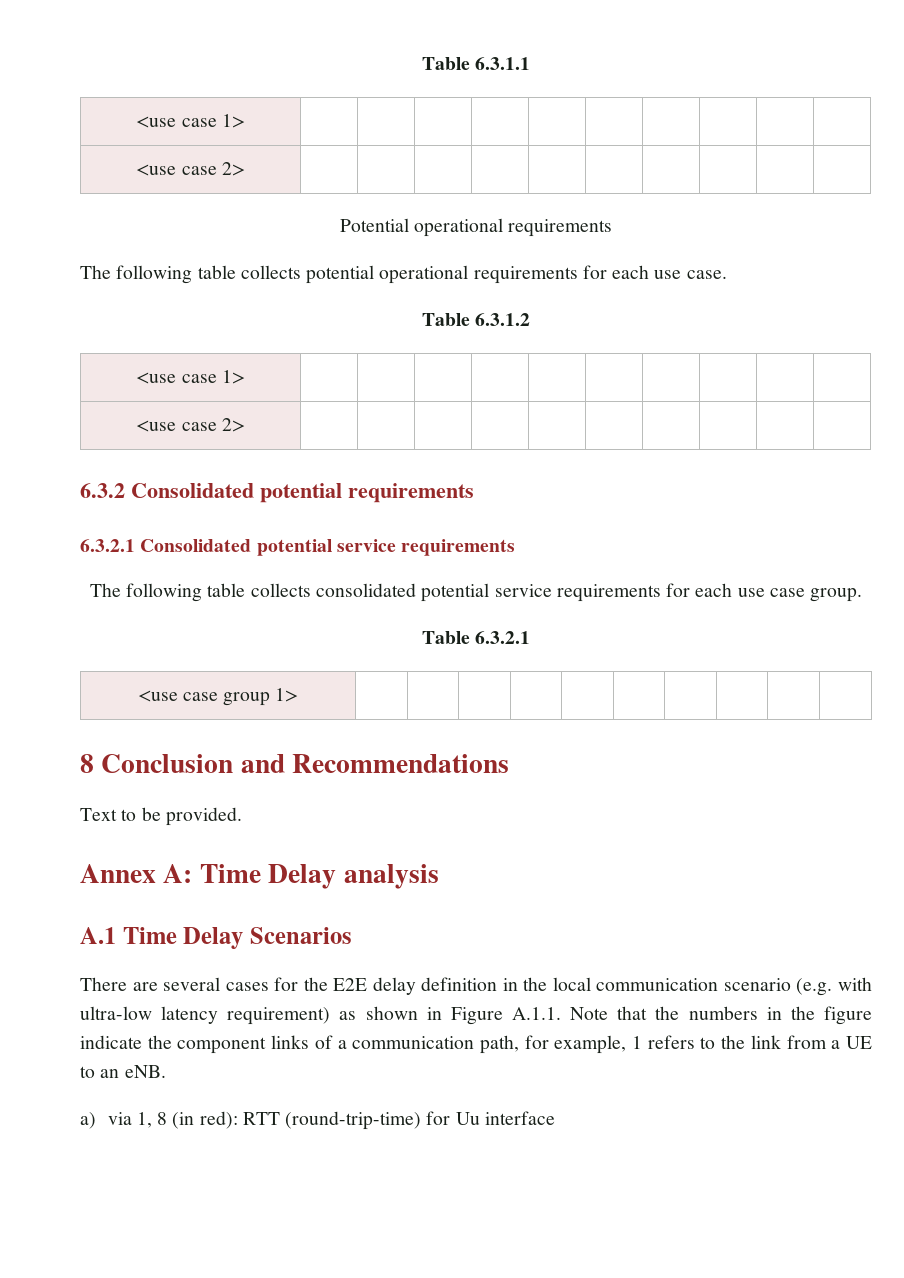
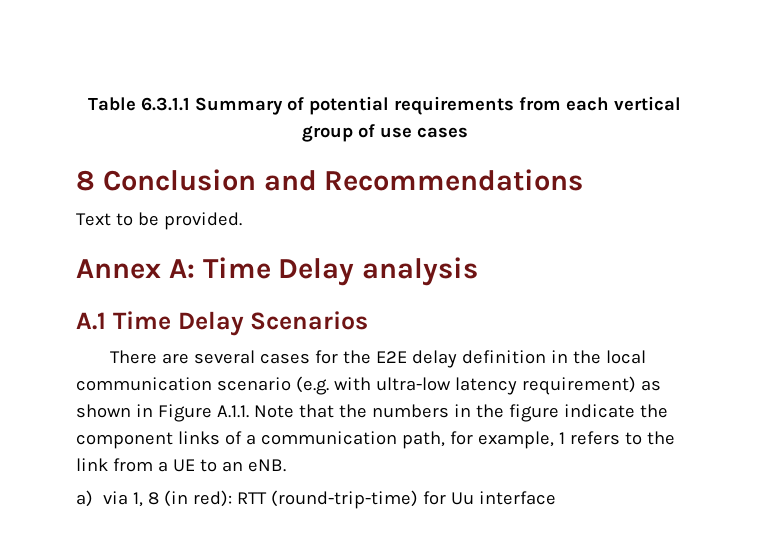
[136,114,245,128] [136,162,245,176] [339,218,613,237] [80,265,727,284] [421,313,531,326] [136,370,245,384] [136,418,245,432] [80,483,474,503] [80,539,516,556] [89,583,863,602] [421,631,531,644] [137,688,299,706] // <use case 1> | | | | | | | | | | // <use case 2> | | | | | | | | | | // Potential operational requirements // The following table collects potential operational requirements for each use case. // Table 6.3.1.2 // <use case 1> | | | | | | | | | | // <use case 2> | | | | | | | | | | // 6.3.2 Consolidated potential requirements // 6.3.2.1 Consolidated potential service requirements // The following table collects consolidated potential service requirements for each use case group. // Table 6.3.2.1 // <use case group 1> | | | | | | | | | | -> [195,96,681,115] [301,124,468,142] Summary of potential requirements from each vertical group of use cases

